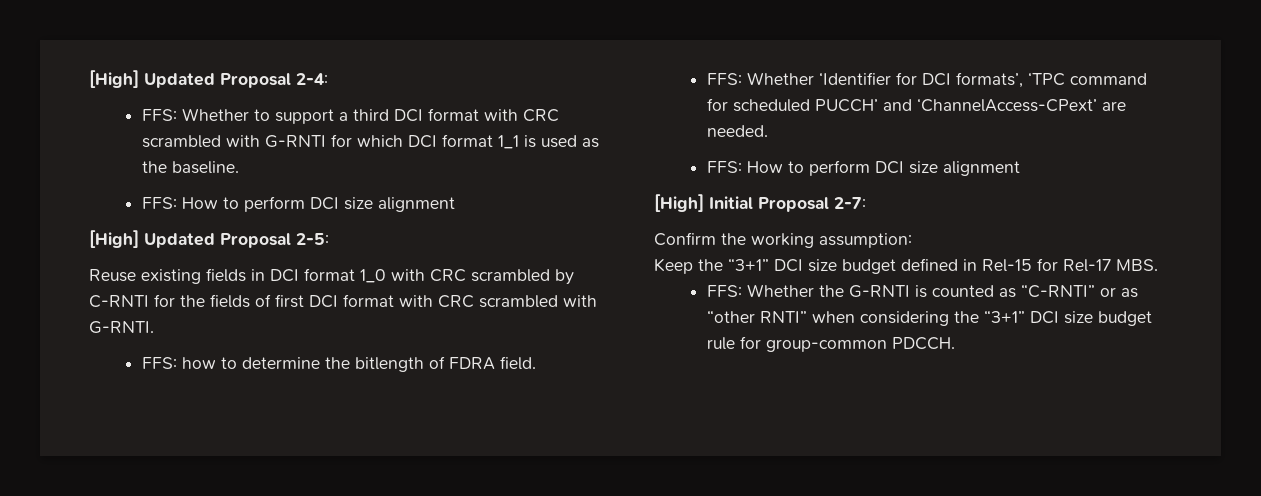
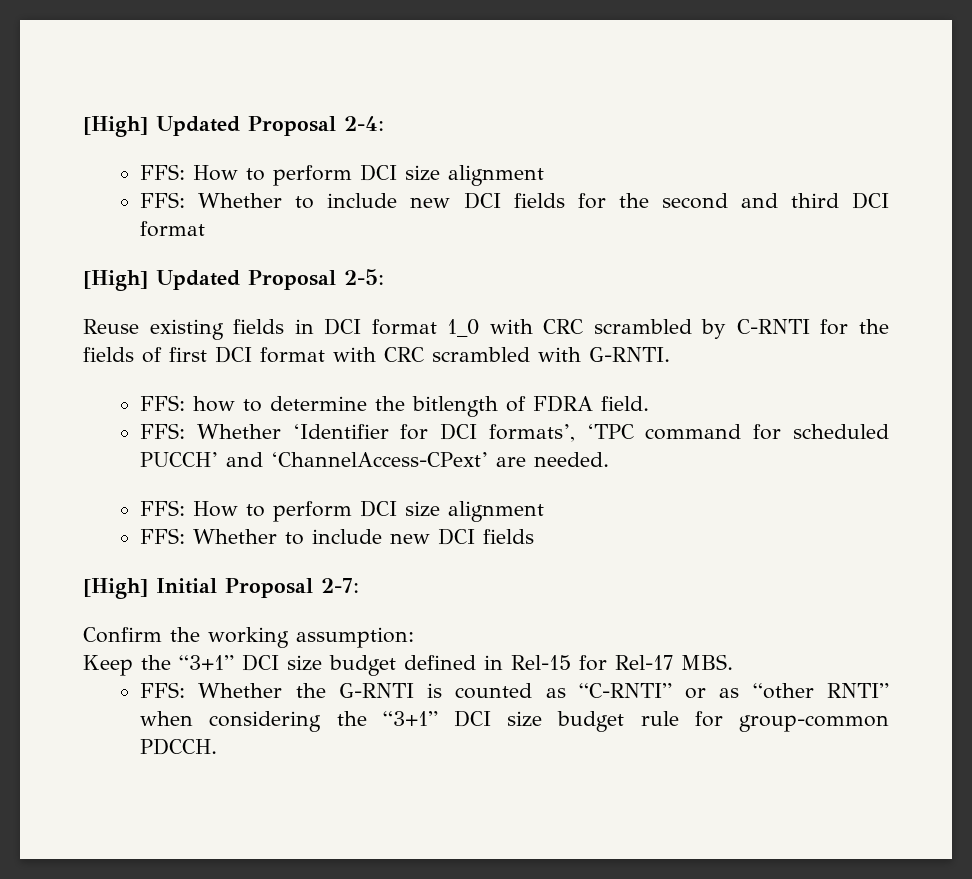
[142,108,560,124] [142,134,600,149] [142,161,240,174] [142,196,456,212] // FFS: Whether to support a third DCI format with CRC scrambled with G-RNTI for which DCI format 1_1 is used as the baseline. // FFS: How to perform DCI size alignment -> [140,164,545,186] [140,192,889,209] [140,221,206,237] // FFS: How to perform DCI size alignment // FFS: Whether to include new DCI fields for the second and third DCI format
(1021, 168) none -> [140,528,535,545] // FFS: Whether to include new DCI fields

